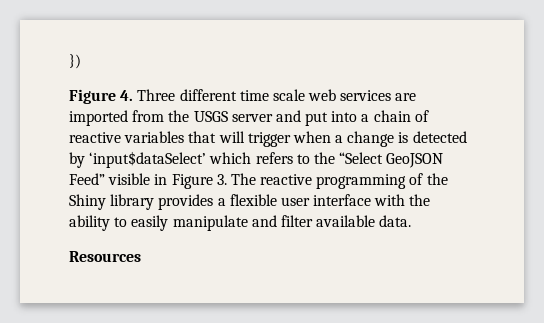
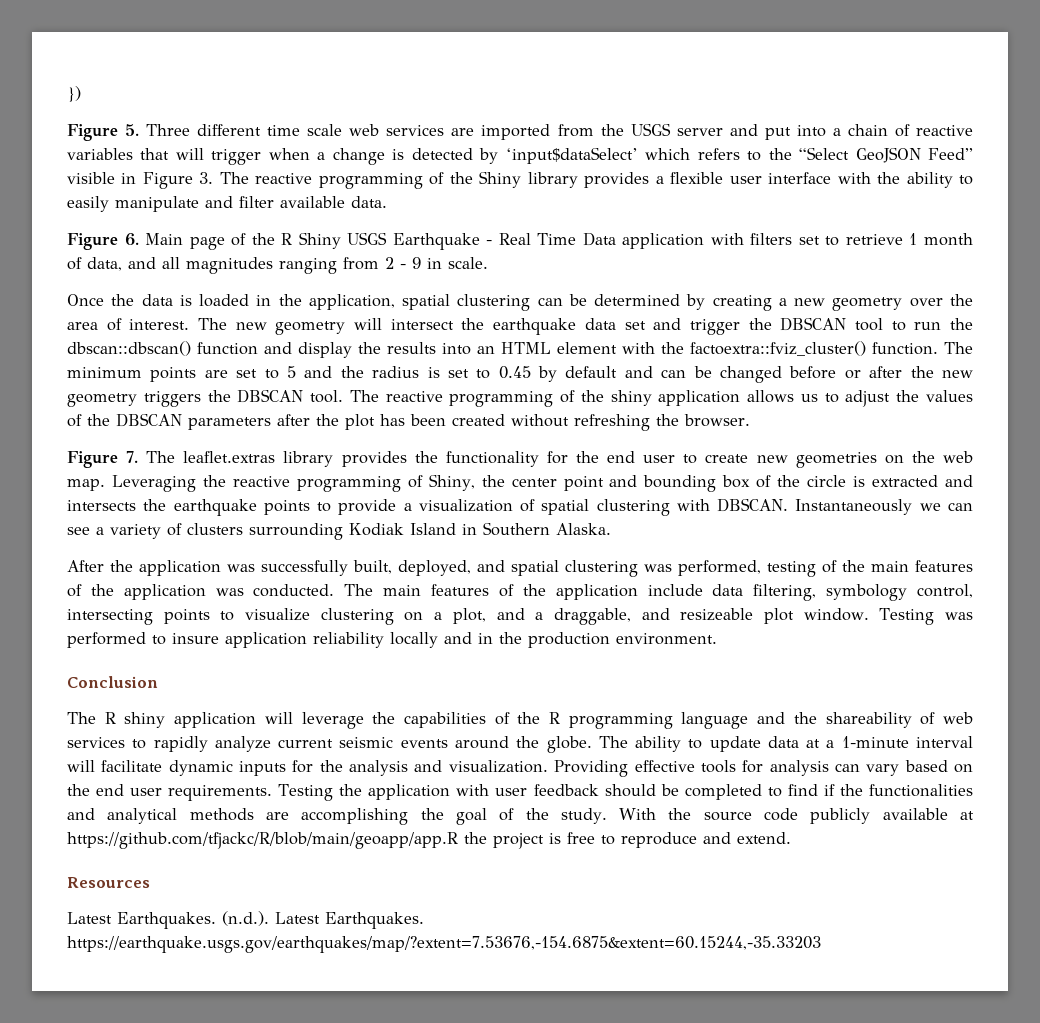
[120,90,134,101] 4. -> [125,124,140,136] 5.
[69,251,141,262] Resources -> [67,232,973,250] [67,257,488,274] [67,294,974,311] [67,317,974,335] [67,341,973,358] [67,366,974,383] [67,389,973,407] [67,413,750,431] [67,451,973,468] [67,474,973,492] [67,498,973,516] [67,522,611,540] [67,560,973,577] [67,584,974,601] [67,608,973,625] [67,632,717,648] [67,676,158,688] [67,712,974,729] [67,736,974,753] [67,760,974,777] [67,784,973,801] [67,808,974,825] [67,832,791,849] [67,877,150,888] [67,911,424,929] [67,936,821,953] Figure 6. Main page of the R Shiny USGS Earthquake - Real Time Data application with filters set to retrieve 1 month of data, and all magnitudes ranging from 2 - 9 in scale. // Once the data is loaded in the application, spatial clustering can be determined by creating a new geometry over the area of interest. The new geometry will intersect the earthquake data set and trigger the DBSCAN tool to run the dbscan::dbscan() function and display the results into an HTML element with the factoextra::fviz_cluster() function. The minimum points are set to 5 and the radius is set to 0.45 by default and can be changed before or after the new geometry triggers the DBSCAN tool. The reactive programming of the shiny application allows us to adjust the values of the DBSCAN parameters after the plot has been created without refreshing the browser. // Figure 7. The leaflet.extras library provides the functionality for the end user to create new geometries on the web map. Leveraging the reactive programming of Shiny, the center point and bounding box of the circle is extracted and intersects the earthquake points to provide a visualization of spatial clustering with DBSCAN. Instantaneously we can see a variety of clusters surrounding Kodiak Island in Southern Alaska. // After the application was successfully built, deployed, and spatial clustering was performed, testing of the main features of the application was conducted. The main features of the application include data filtering, symbology control, intersecting points to visualize clustering on a plot, and a draggable, and resizeable plot window. Testing was performed to insure application reliability locally and in the production environment. // Conclusion // The R shiny application will leverage the capabilities of the R programming language and the shareability of web services to rapidly analyze current seismic events around the globe. The ability to update data at a 1-minute interval will facilitate dynamic inputs for the analysis and visualization. Providing effective tools for analysis can vary based on the end user requirements. Testing the application with user feedback should be completed to find if the functionalities and analytical methods are accomplishing the goal of the study. With the source code publicly available at https://github.com/tfjackc/R/blob/main/geoapp/app.R the project is free to reproduce and extend. // Resources // Latest Earthquakes. (n.d.). Latest Earthquakes. https://earthquake.usgs.gov/earthquakes/map/?extent=7.53676,-154.6875&extent=60.15244,-35.33203

